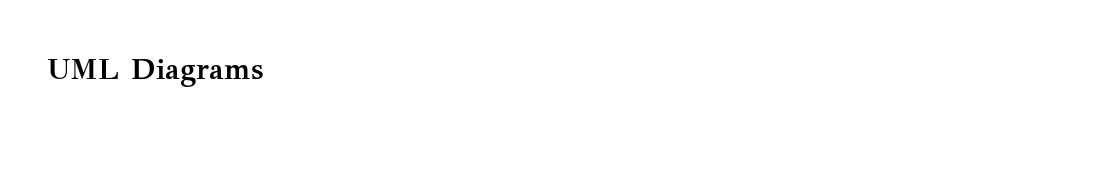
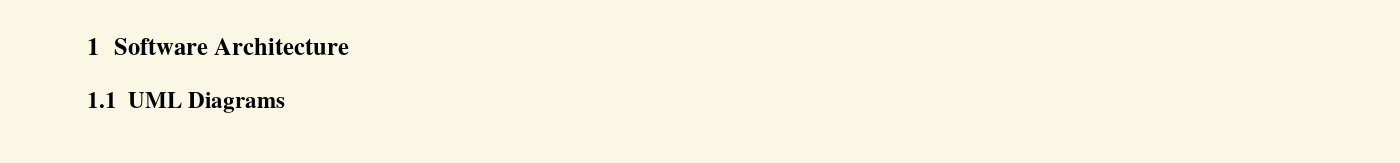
(47, 69) none -> [87,38,350,55] [87,92,117,108] 1 Software Architecture // 1.1

